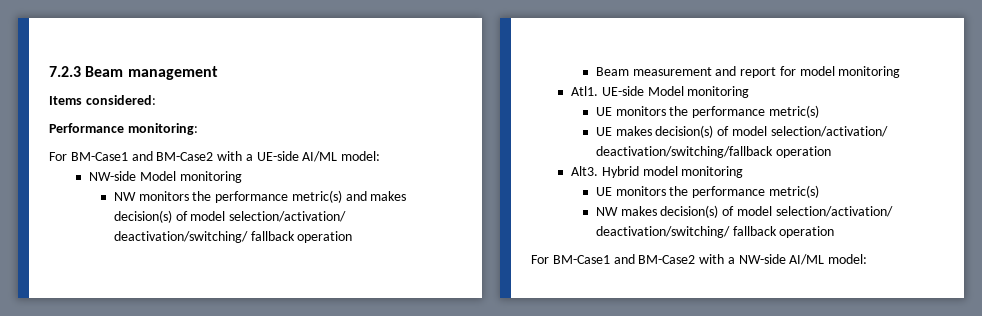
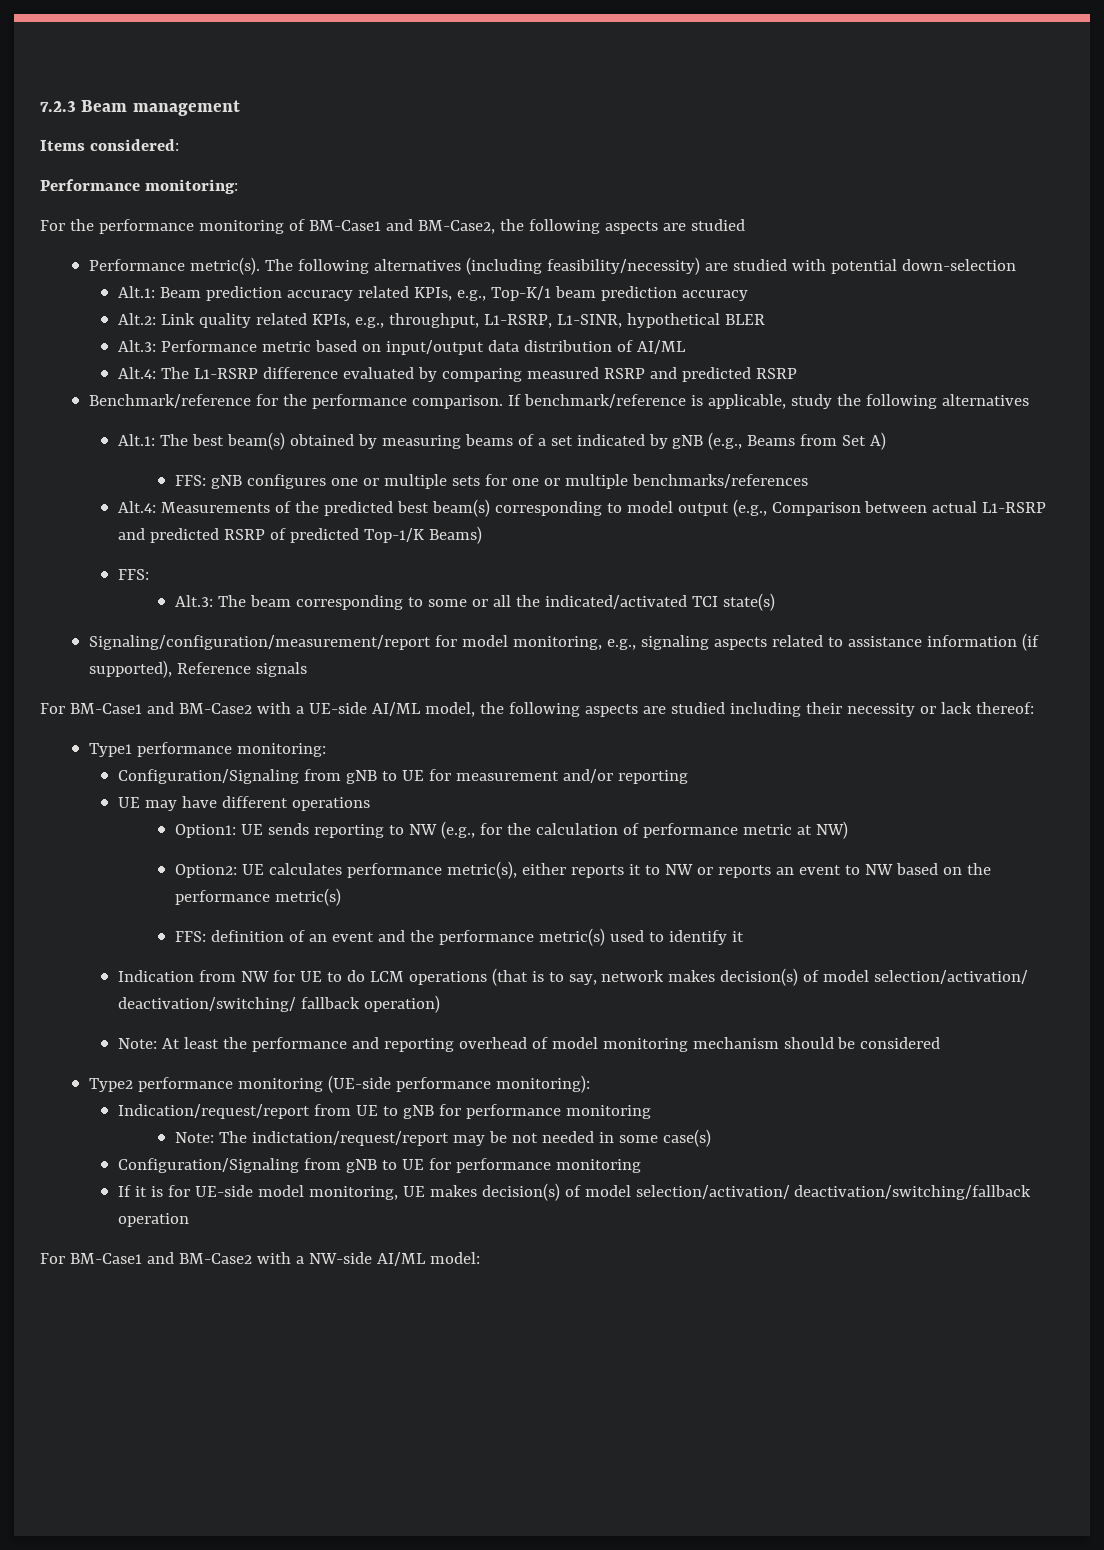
(198, 129) none -> [40,219,745,234] [88,257,1016,275] [117,286,748,301] [117,313,765,328] [117,340,686,355] [117,367,797,382] [88,394,1029,409] [117,432,887,450] [174,474,808,489] [117,499,1047,517] [117,526,482,544] [117,569,149,580] [174,593,775,611] [88,633,1039,651] [88,660,307,678] // For the performance monitoring of BM-Case1 and BM-Case2, the following aspects are studied // Performance metric(s). The following alternatives (including feasibility/necessity) are studied with potential down-selection // Alt.1: Beam prediction accuracy related KPIs, e.g., Top-K/1 beam prediction accuracy // Alt.2: Link quality related KPIs, e.g., throughput, L1-RSRP, L1-SINR, hypothetical BLER // Alt.3: Performance metric based on input/output data distribution of AI/ML // Alt.4: The L1-RSRP difference evaluated by comparing measured RSRP and predicted RSRP // Benchmark/reference for the performance comparison. If benchmark/reference is applicable, study the following alternatives // Alt.1: The best beam(s) obtained by measuring beams of a set indicated by gNB (e.g., Beams from Set A) // FFS: gNB configures one or multiple sets for one or multiple benchmarks/references // Alt.4: Measurements of the predicted best beam(s) corresponding to model output (e.g., Comparison between actual L1-RSRP and predicted RSRP of predicted Top-1/K Beams) // FFS: // Alt.3: The beam corresponding to some or all the indicated/activated TCI state(s) // Signaling/configuration/measurement/report for model monitoring, e.g., signaling aspects related to assistance information (if supported), Reference signals
[341,151,381,161] [89,171,242,183] [113,190,407,203] [113,210,347,223] [113,231,353,243] [595,66,901,78] [571,86,750,98] [595,105,819,118] model: // NW-side Model monitoring // NW monitors the performance metric(s) and makes decision(s) of model selection/activation/ deactivation/switching/ fallback operation // Beam measurement and report for model monitoring // Atl1. UE-side Model monitoring // UE monitors the performance metric(s) // -> [424,702,1034,717] [88,742,326,757] [117,769,688,784] [117,796,370,811] [174,821,848,839] [174,861,991,879] [174,888,341,906] [174,928,744,946] [117,968,1029,986] [117,995,440,1013] [117,1037,941,1052] [88,1075,590,1093] [117,1104,651,1119] [174,1129,711,1147] [117,1158,641,1173] [117,1185,398,1200] model, the following aspects are studied including their necessity or lack thereof: // Type1 performance monitoring: // Configuration/Signaling from gNB to UE for measurement and/or reporting // UE may have different operations // Option1: UE sends reporting to NW (e.g., for the calculation of performance metric at NW) // Option2: UE calculates performance metric(s), either reports it to NW or reports an event to NW based on the performance metric(s) // FFS: definition of an event and the performance metric(s) used to identify it // Indication from NW for UE to do LCM operations (that is to say, network makes decision(s) of model selection/activation/ deactivation/switching/ fallback operation) // Note: At least the performance and reporting overhead of model monitoring mechanism should be considered // Type2 performance monitoring (UE-side performance monitoring): // Indication/request/report from UE to gNB for performance monitoring // Note: The indictation/request/report may be not needed in some case(s) // Configuration/Signaling from gNB to UE for performance monitoring // If it is for UE-side model monitoring,
[571,166,744,178] [595,185,819,198] [595,205,893,218] [595,226,835,238] // Alt3. Hybrid model monitoring // UE monitors the performance metric(s) // NW makes decision(s) of model selection/activation/ deactivation/switching/ fallback operation -> (189, 1220) none

